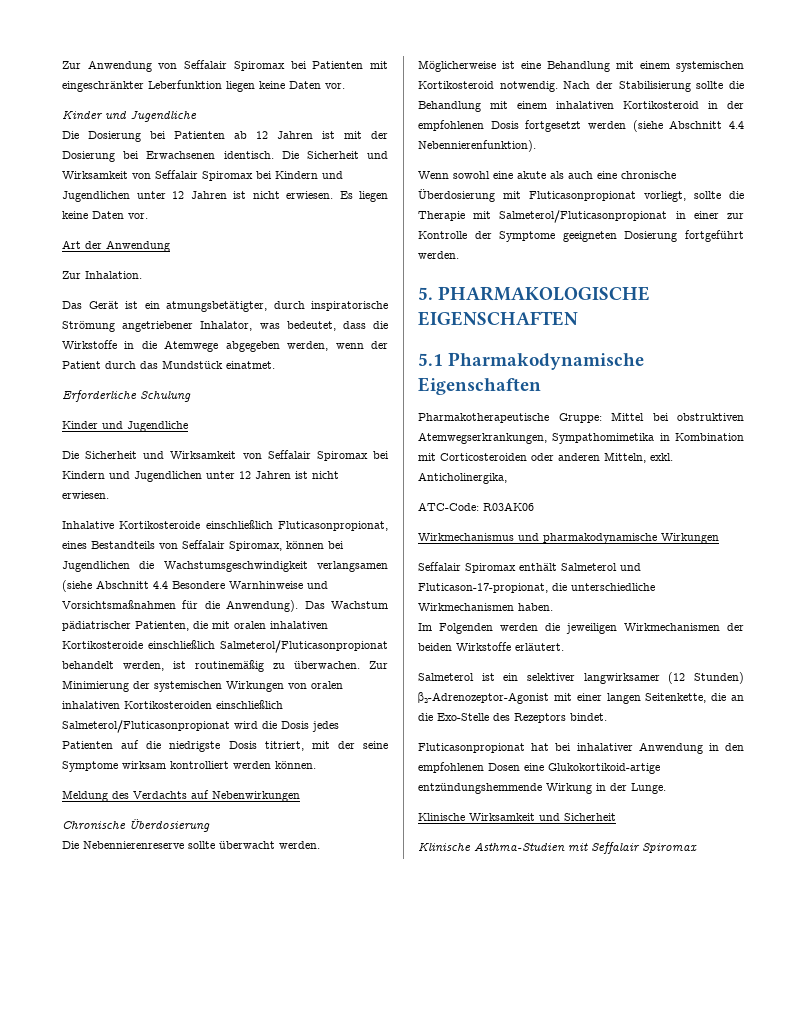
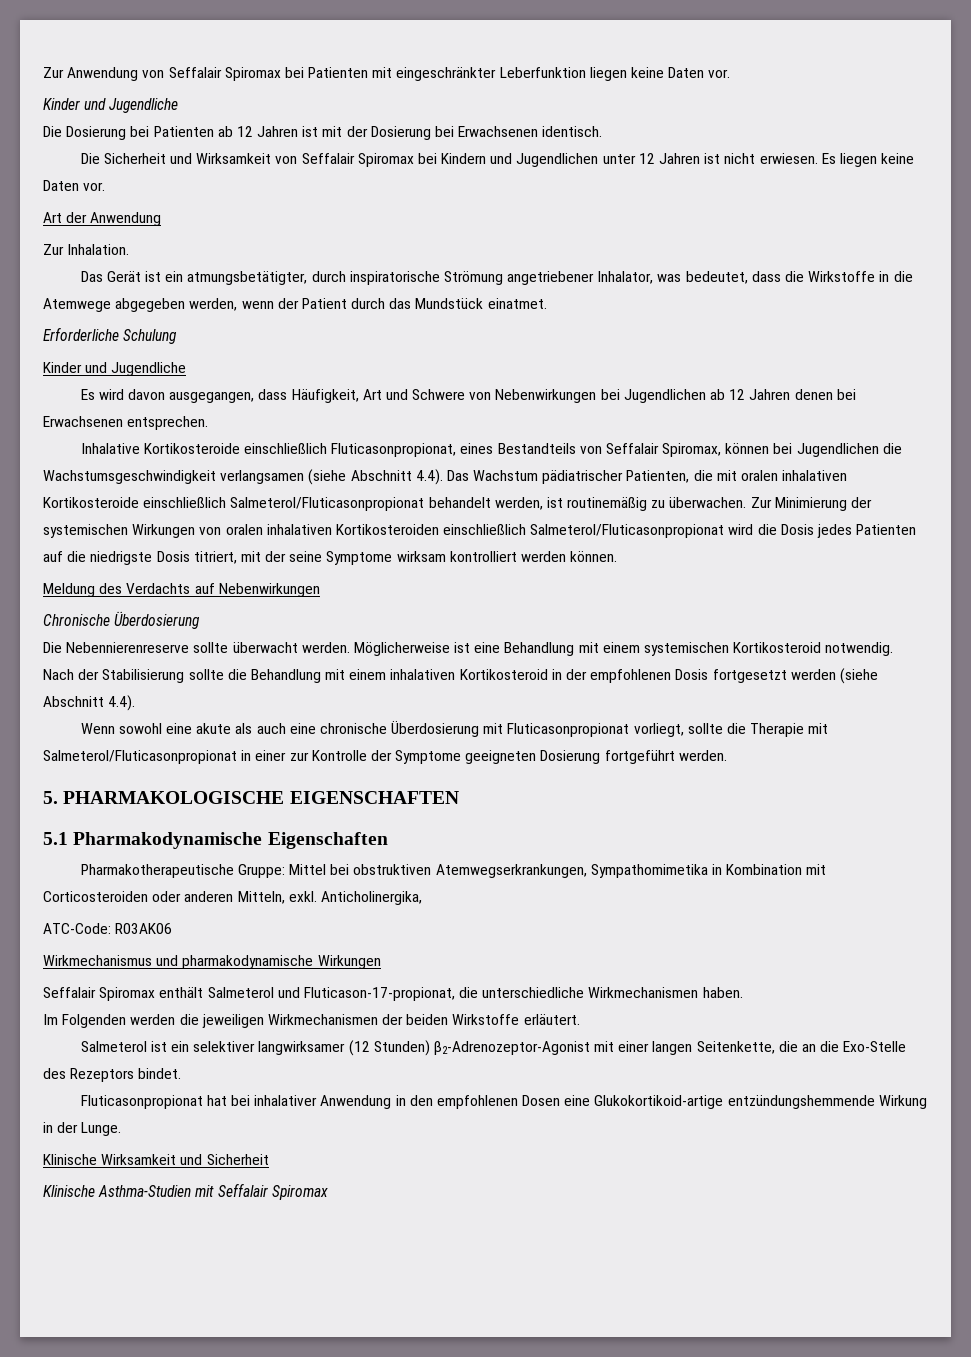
(274, 155) none -> (603, 131) //
[62,450,389,461] [62,471,339,482] [62,491,109,499] Die Sicherheit und Wirksamkeit von Seffalair Spiromax bei Kindern und Jugendlichen unter 12 Jahren ist nicht erwiesen. -> [80,389,856,403] [43,416,209,430] Es wird davon ausgegangen, dass Häufigkeit, Art und Schwere von Nebenwirkungen bei Jugendlichen ab 12 Jahren denen bei Erwachsenen entsprechen.
[153,581,328,589] [62,600,299,612] 4.4 Besondere Warnhinweise und Vorsichtsmaßnahmen für die Anwendung). -> [415,469,443,485] 4.4).
[729,121,744,129] [418,140,536,152] 4.4 Nebennierenfunktion). -> [108,695,136,711] 4.4).

